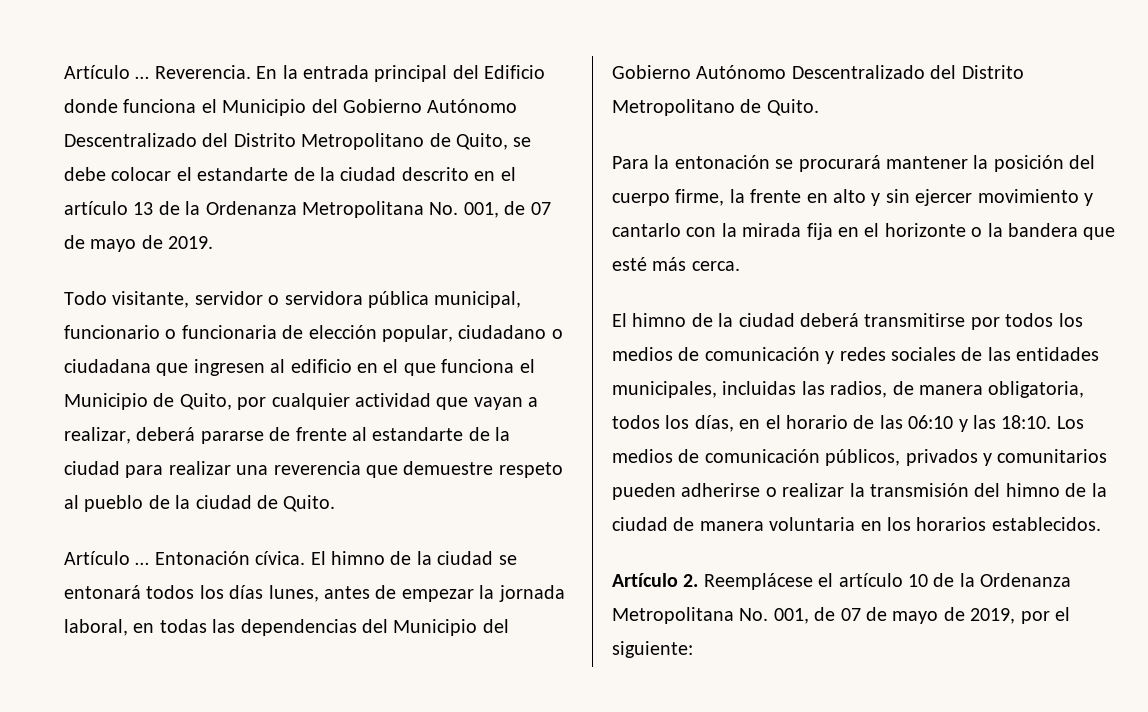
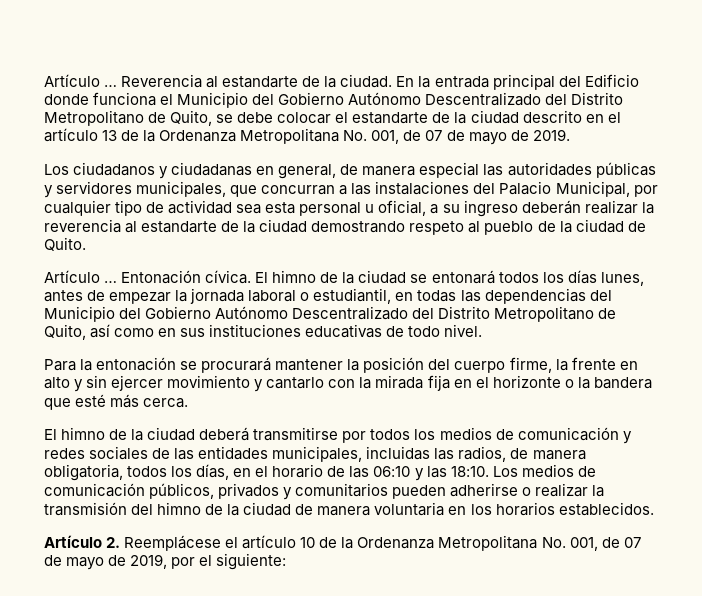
[64,65,251,79] Artículo … Reverencia. -> [44,74,393,88] Artículo … Reverencia al estandarte de la ciudad.
[64,291,522,308] [64,325,563,342] [64,359,535,376] [64,393,539,410] [64,427,347,444] Todo visitante, servidor o servidora pública municipal, funcionario o funcionaria de elección popular, ciudadano o ciudadana que ingresen al edificio en el que funciona el Municipio de Quito, por cualquier actividad que vayan a realizar, deberá pararse de frente -> [44,162,656,179] [44,181,658,198] [44,200,654,217] [44,219,121,233] Los ciudadanos y ciudadanas en general, de manera especial las autoridades públicas y servidores municipales, que concurran a las instalaciones del Palacio Municipal, por cualquier tipo de actividad sea esta personal u oficial, a su ingreso deberán realizar la reverencia
[125,461,494,478] para realizar una reverencia que demuestre -> [311,221,406,233] demostrando
[64,619,128,636] laboral, -> [248,288,392,304] laboral o estudiantil,
[766,99,819,116] Quito. -> [44,324,483,340] Quito, así como en sus instituciones educativas de todo nivel.

